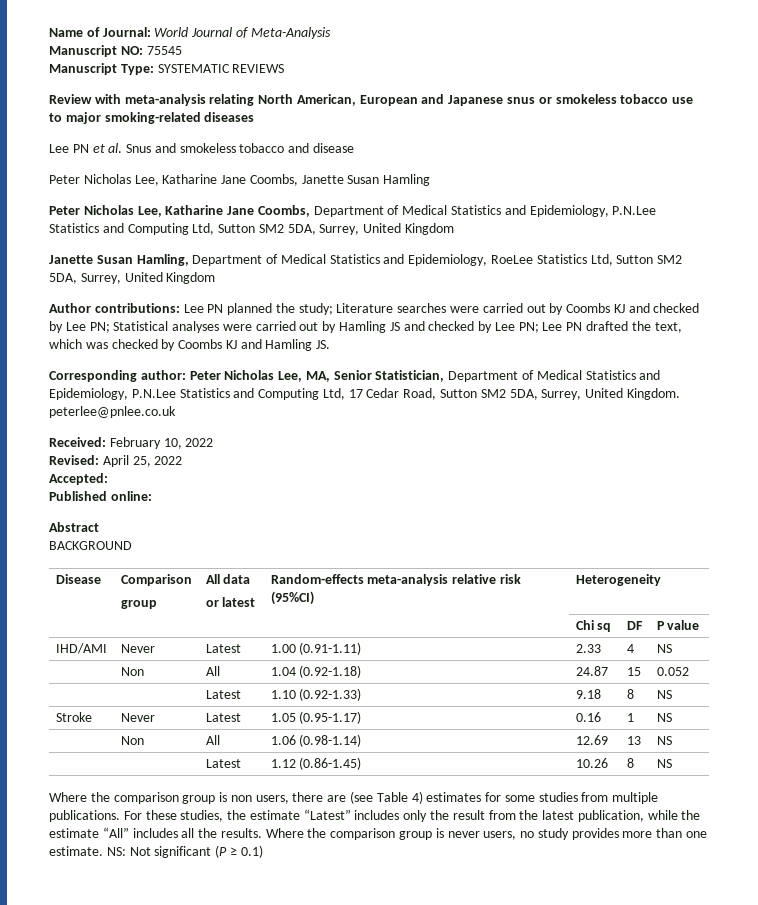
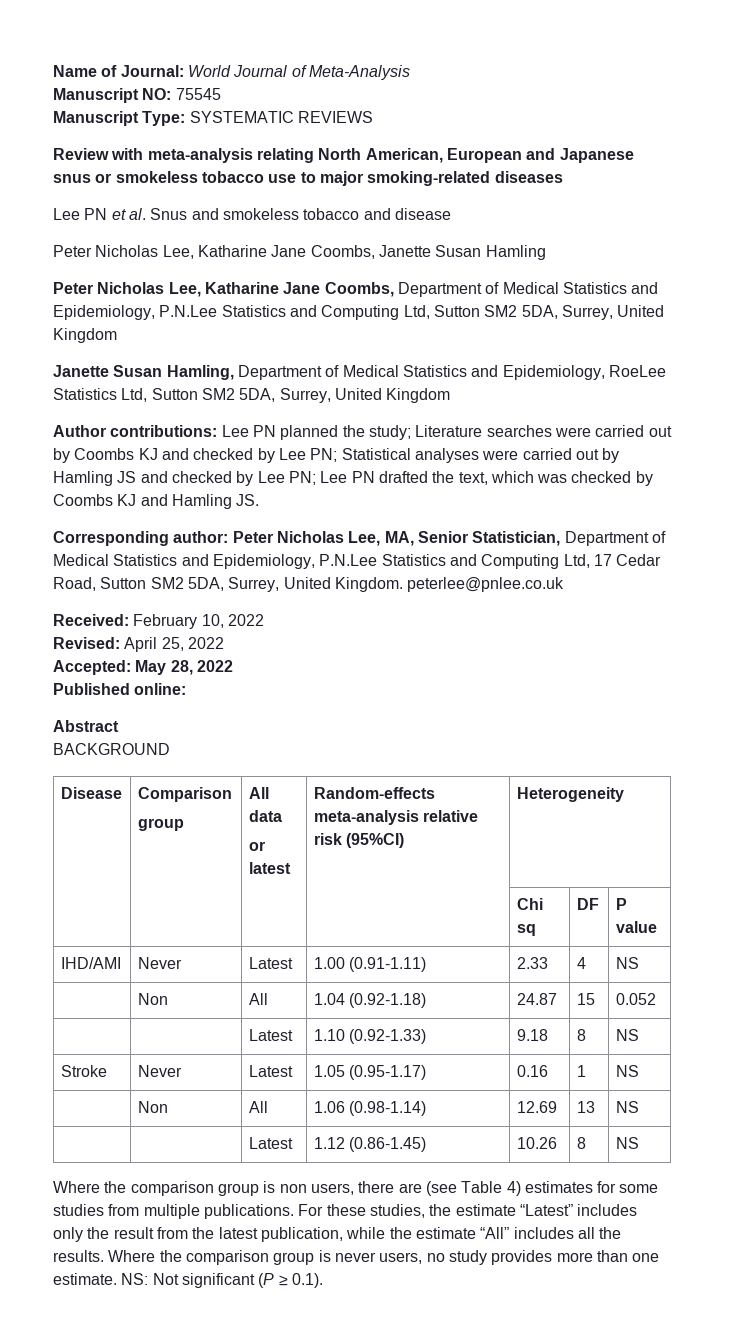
(108, 479) none -> [135,660,233,675] May 28, 2022
[240,845,263,858] 0.1) -> [291,1273,323,1288] 0.1).

